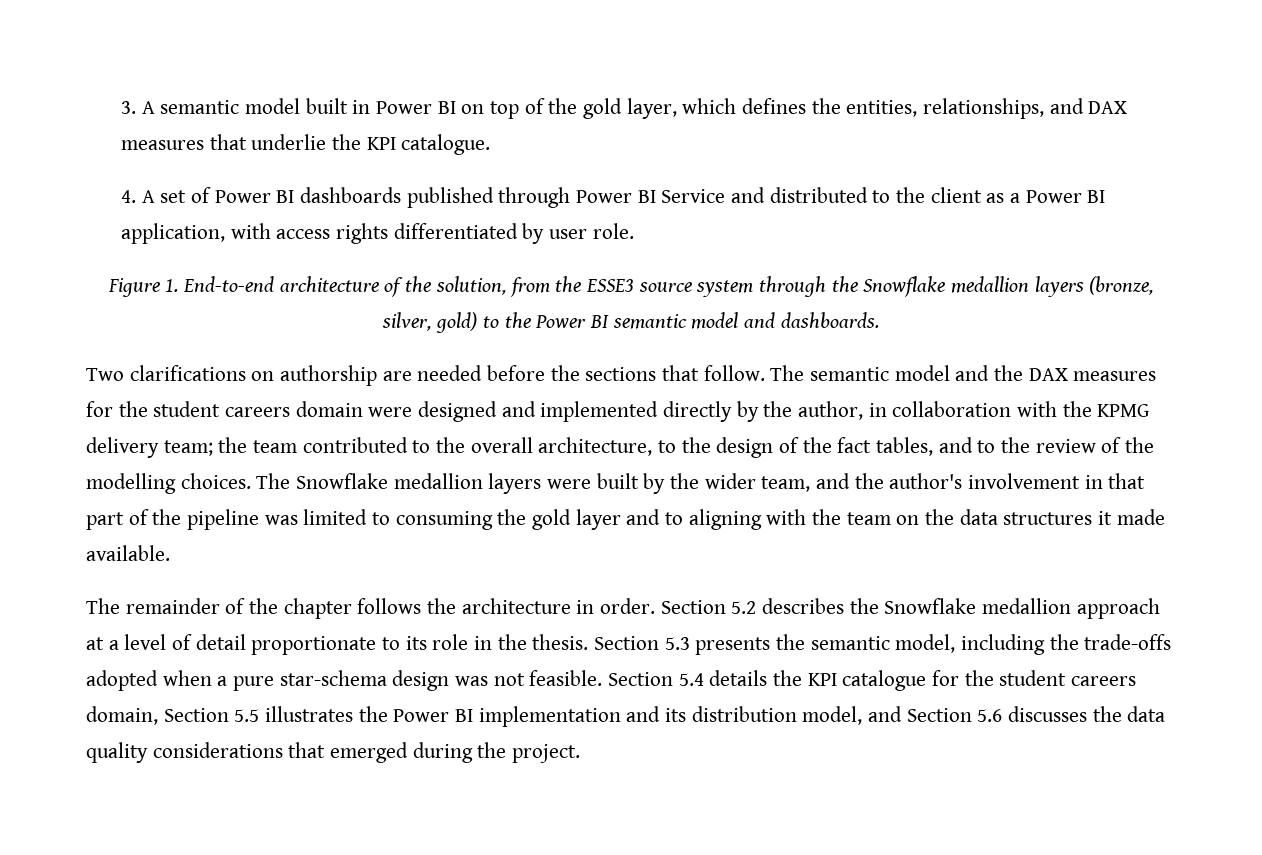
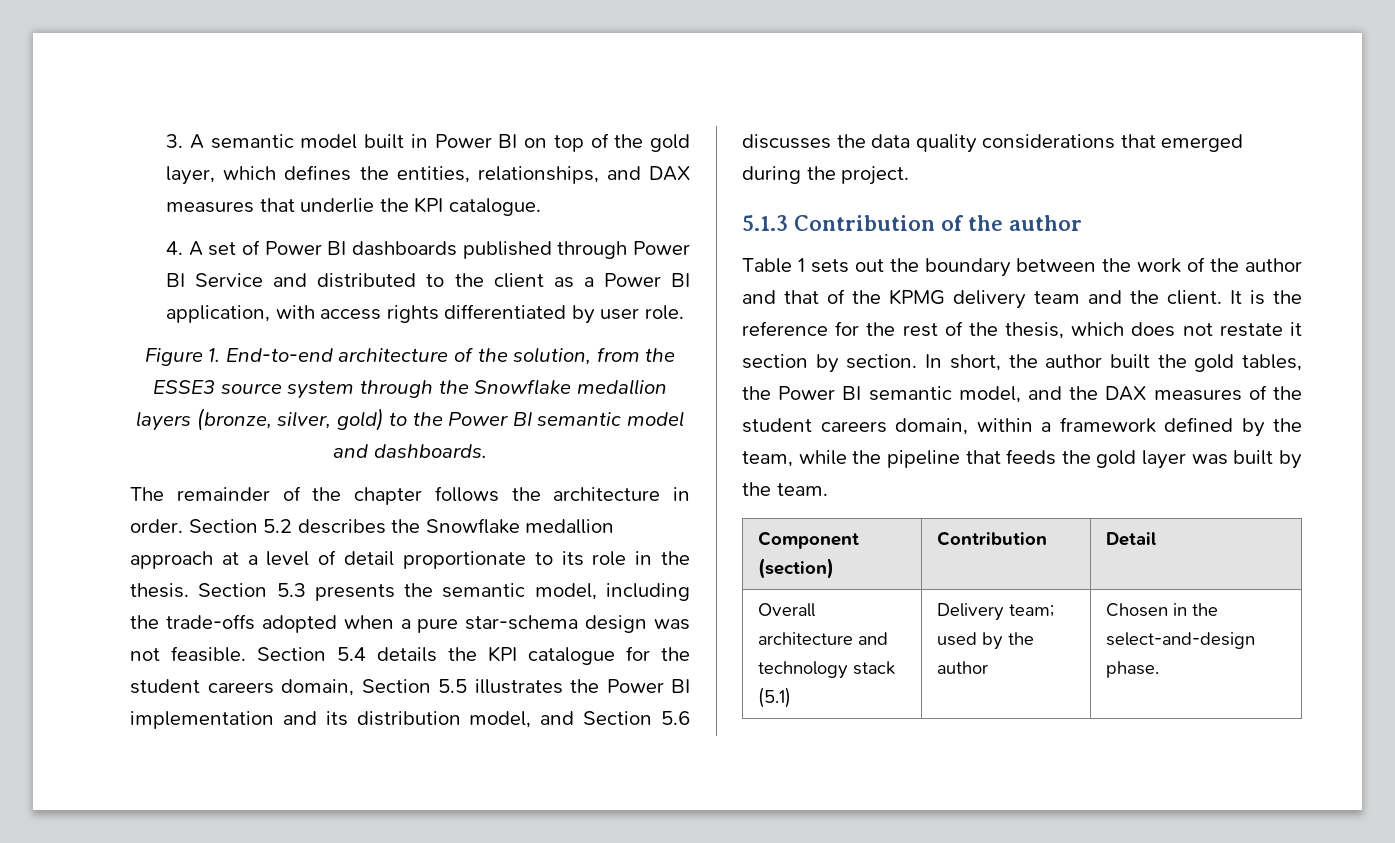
[86,365,1157,386] [86,401,1150,422] [86,437,1155,458] [86,473,1146,494] [86,509,1165,530] [86,545,170,561] // Two clarifications on authorship are needed before the sections that follow. The semantic model and the DAX measures for the student careers domain were designed and implemented directly by the author, in collaboration with the KPMG delivery team; the team contributed to the overall architecture, to the design of the fact tables, and to the review of the modelling choices. The Snowflake medallion layers were built by the wider team, and the author's involvement in that part of the pipeline was limited to consuming the gold layer and to aligning with the team on the data structures it made available. -> (487, 451) none
(581, 753) none -> [742,215,1082,231] [742,257,1302,277] [742,289,1302,309] [742,321,1302,339] [742,354,1302,373] [742,385,1302,403] [742,417,1302,437] [742,449,1302,469] [742,482,828,496] [757,531,859,549] [757,558,834,579] [936,531,1047,546] [1105,532,1156,546] [757,603,815,617] [757,632,888,645] [757,661,895,679] [757,687,791,708] [936,603,1054,621] [936,632,1034,650] [936,661,988,674] [1105,603,1218,617] [1105,632,1255,649] [1105,661,1159,678] // 5.1.3 Contribution of the author // Table 1 sets out the boundary between the work of the author and that of the KPMG delivery team and the client. It is the reference for the rest of the thesis, which does not restate it section by section. In short, the author built the gold tables, the Power BI semantic model, and the DAX measures of the student careers domain, within a framework defined by the team, while the pipeline that feeds the gold layer was built by the team. // Component (section) | Contribution | Detail // Overall architecture and technology stack (5.1) | Delivery team; used by the author | Chosen in the select-and-design phase.

